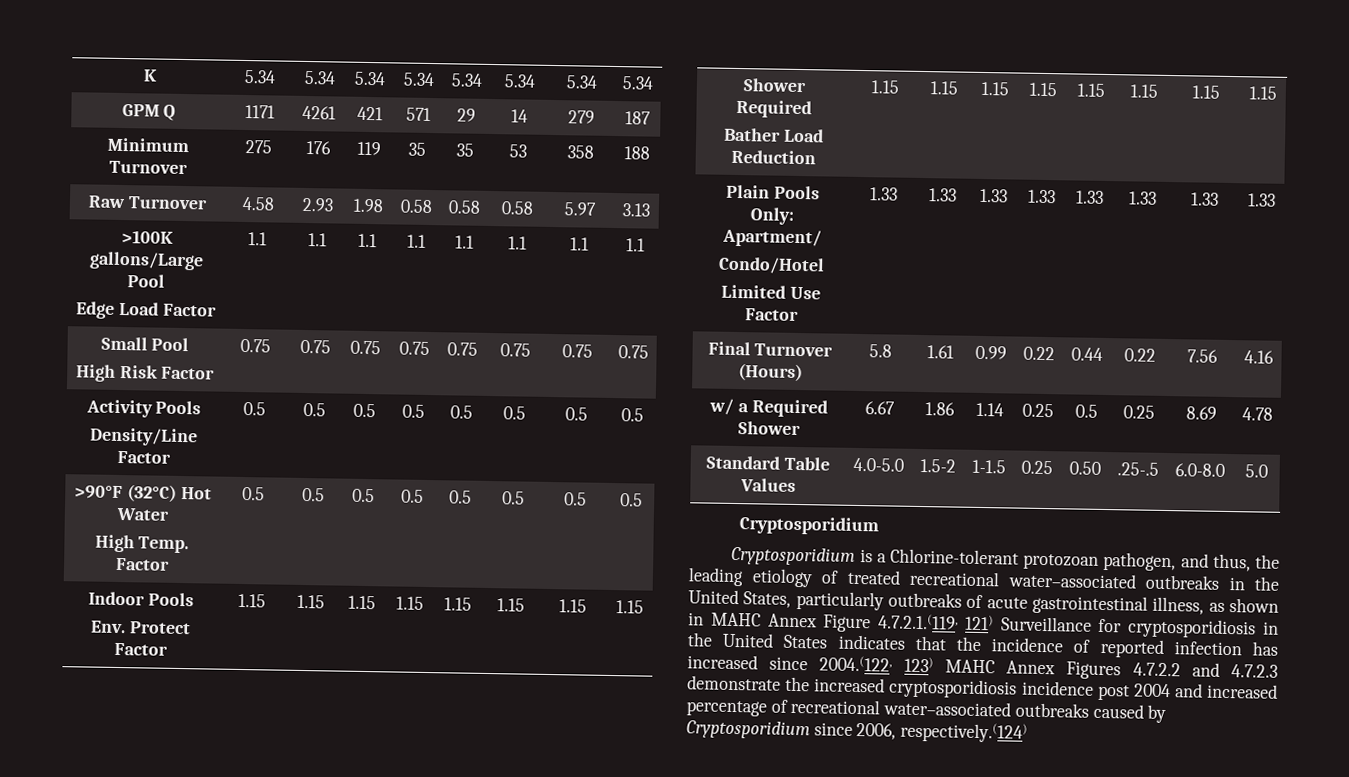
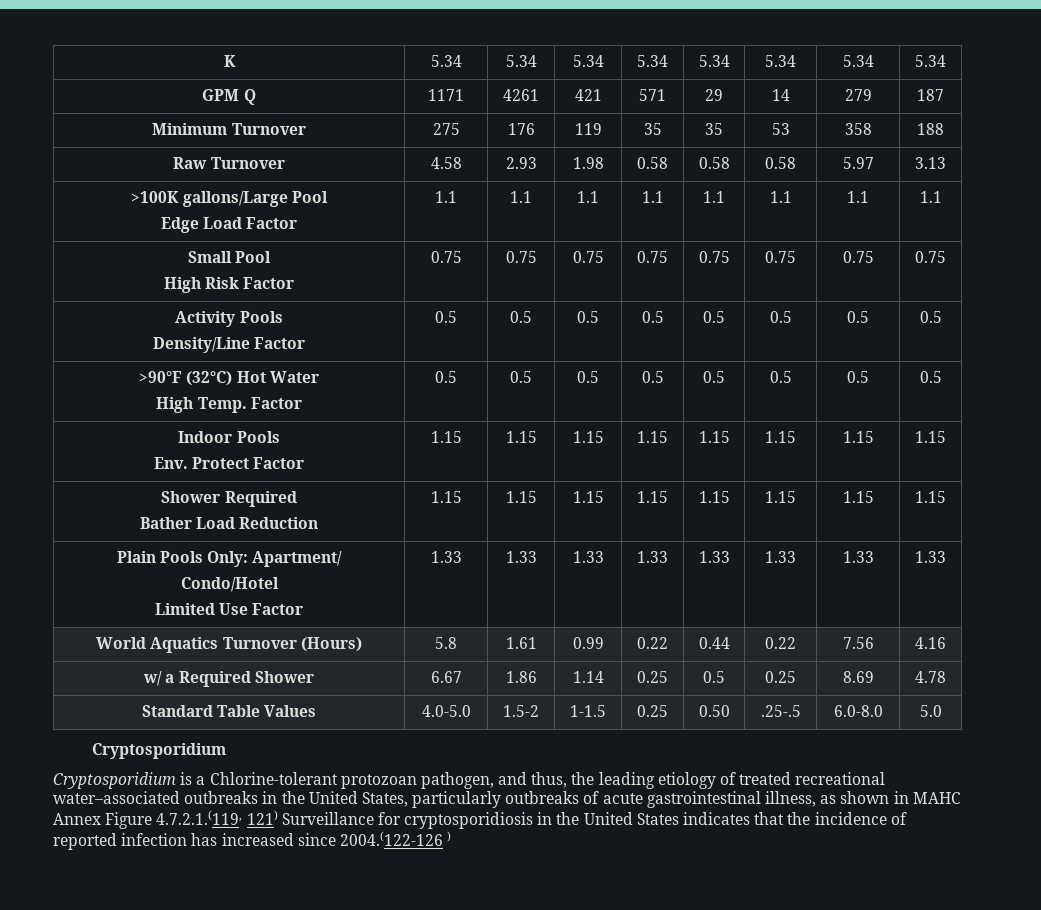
[707,341,751,356] Final -> [96,637,219,653] World Aquatics
[819,655,1278,680] [687,675,1278,701] [686,698,1167,724] [686,720,1029,743] 2004.(122, 123) MAHC Annex Figures 4.7.2.2 and 4.7.2.3 demonstrate the increased cryptosporidiosis incidence post 2004 and increased percentage of recreational water–associated outbreaks caused by Cryptosporidium since 2006, respectively.(124) -> [339,831,452,846] 2004.(122-126 )

